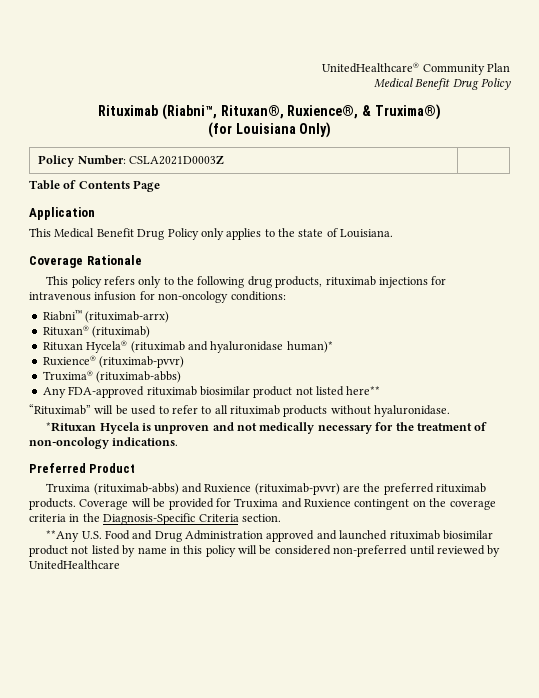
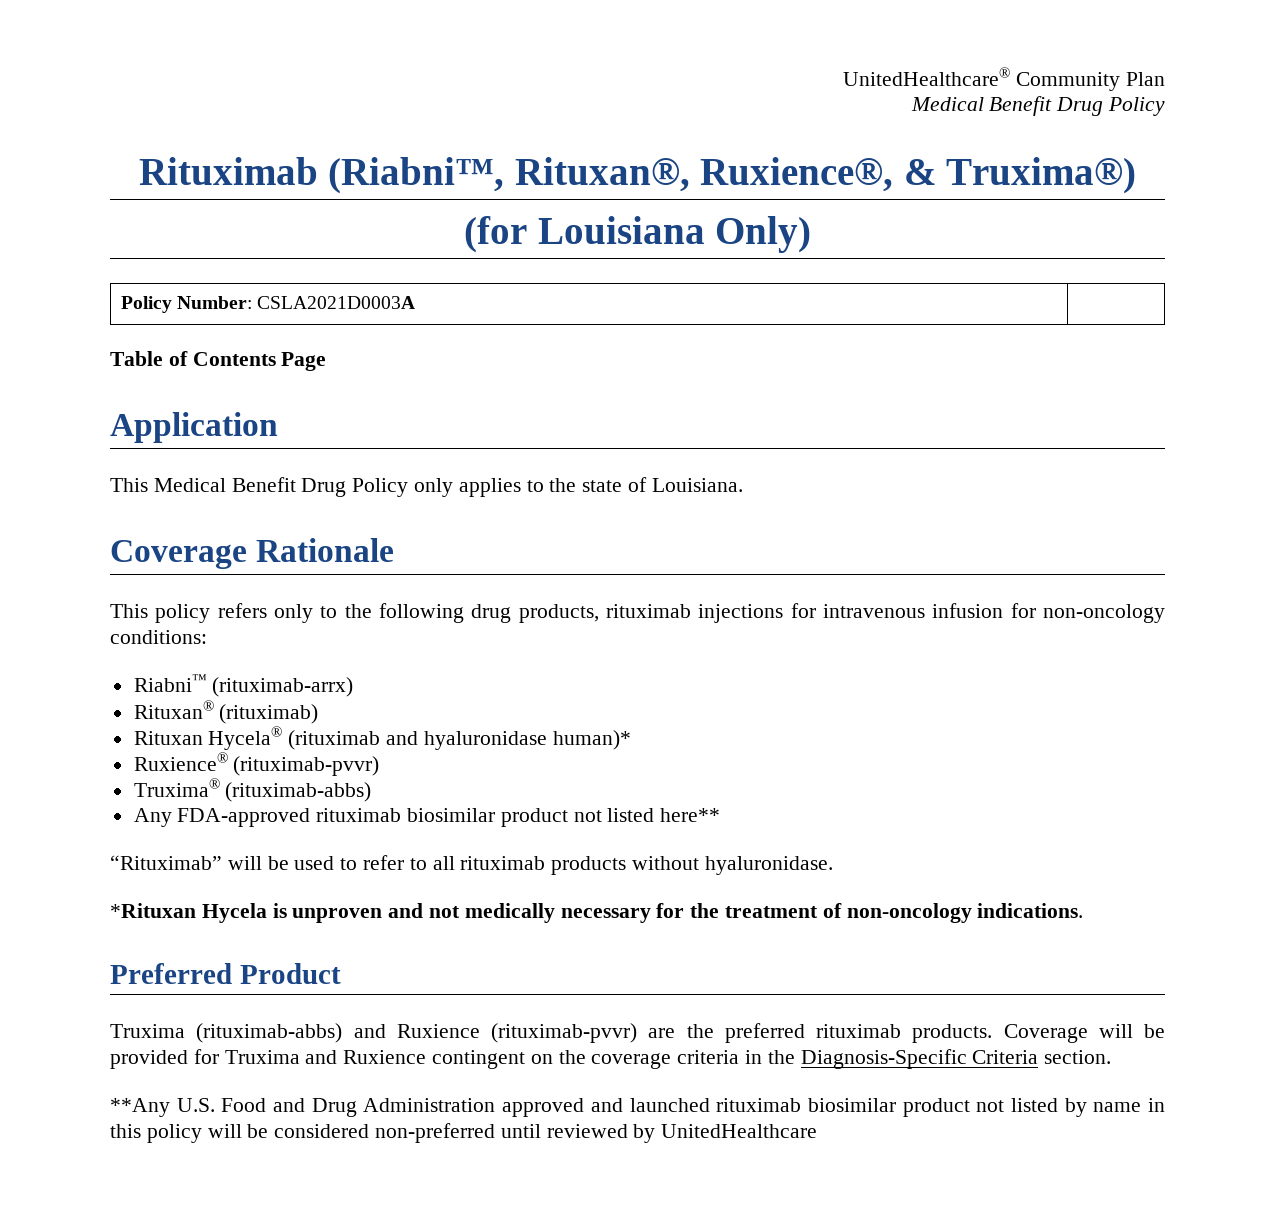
[128,155,224,165] CSLA2021D0003Z -> [257,296,416,309] CSLA2021D0003A

